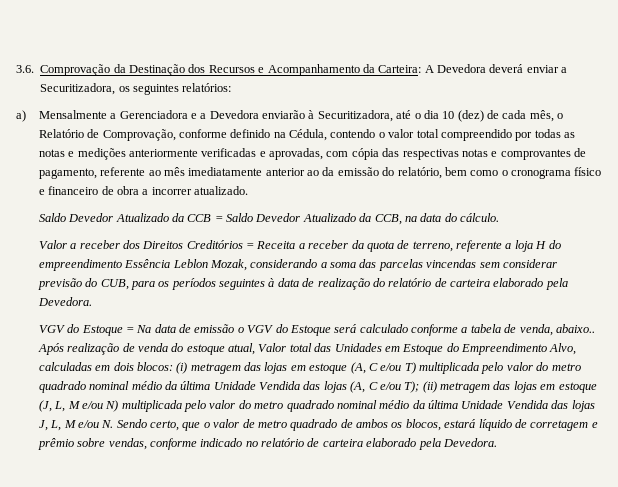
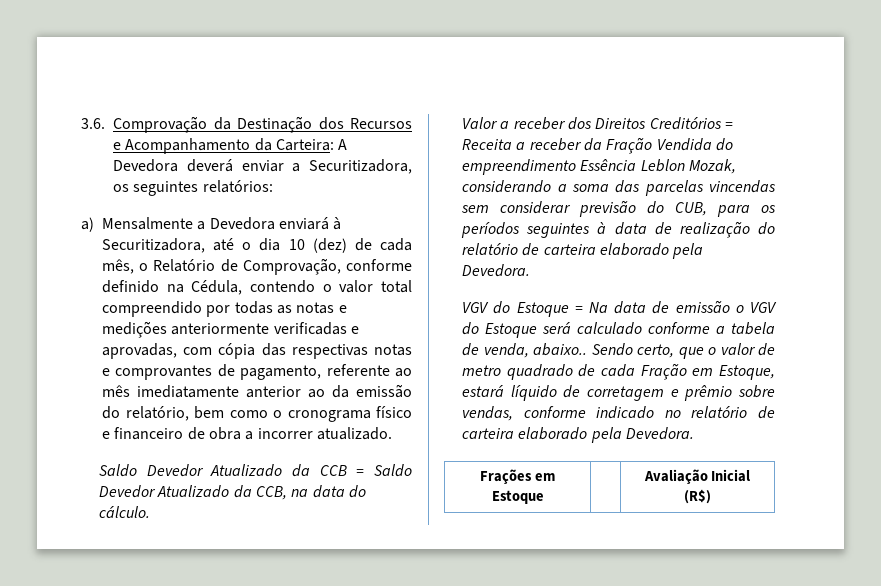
[119,110,305,119] Gerenciadora e a Devedora enviarão -> [209,217,329,230] Devedora enviará
[366,240,547,252] quota de terreno, referente a loja H -> [606,137,712,154] Fração Vendida
[37,343,577,355] [38,362,581,374] [38,381,597,393] [38,400,595,412] [38,420,114,431] Após realização de venda do estoque atual, Valor total das Unidades em Estoque do Empreendimento Alvo, calculadas em dois blocos: (i) metragem das lojas em estoque (A, C e/ou T) multiplicada pelo valor do metro quadrado nominal médio da última Unidade Vendida das lojas (A, C e/ou T); (ii) metragem das lojas em estoque (J, L, M e/ou N) multiplicada pelo valor do metro quadrado nominal médio da última Unidade Vendida das lojas J, L, M e/ou N. -> (588, 349) none
[355,419,441,431] ambos os blocos, -> [601,363,775,380] cada Fração em Estoque,
(497, 442) none -> [480,469,555,484] [491,490,544,504] [643,469,751,484] [684,489,711,504] // Frações em Estoque | | Avaliação Inicial (R$)

